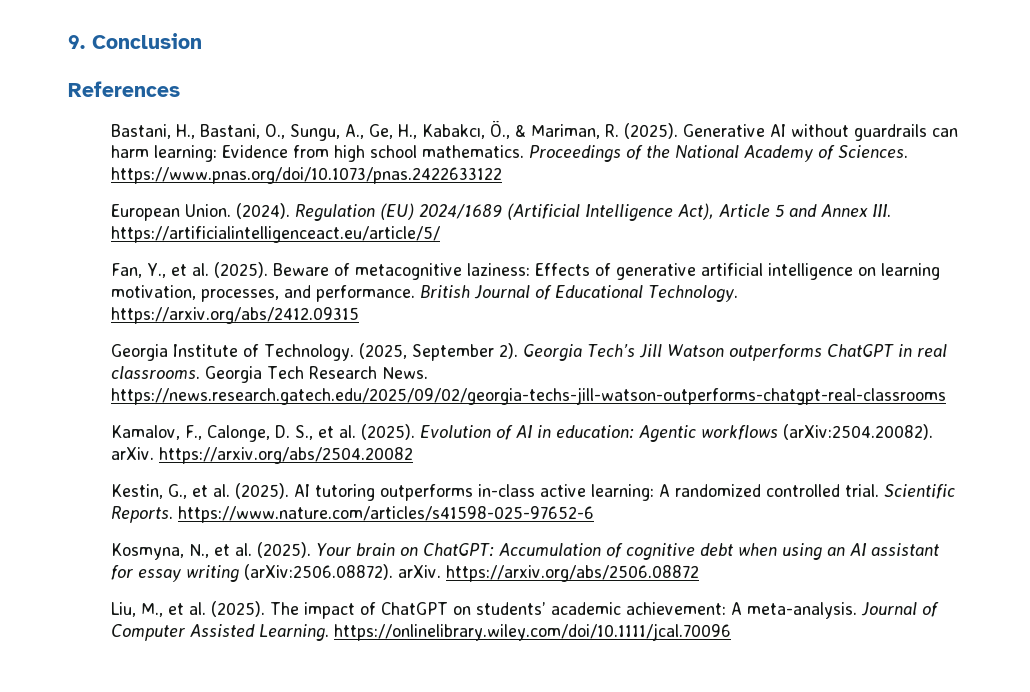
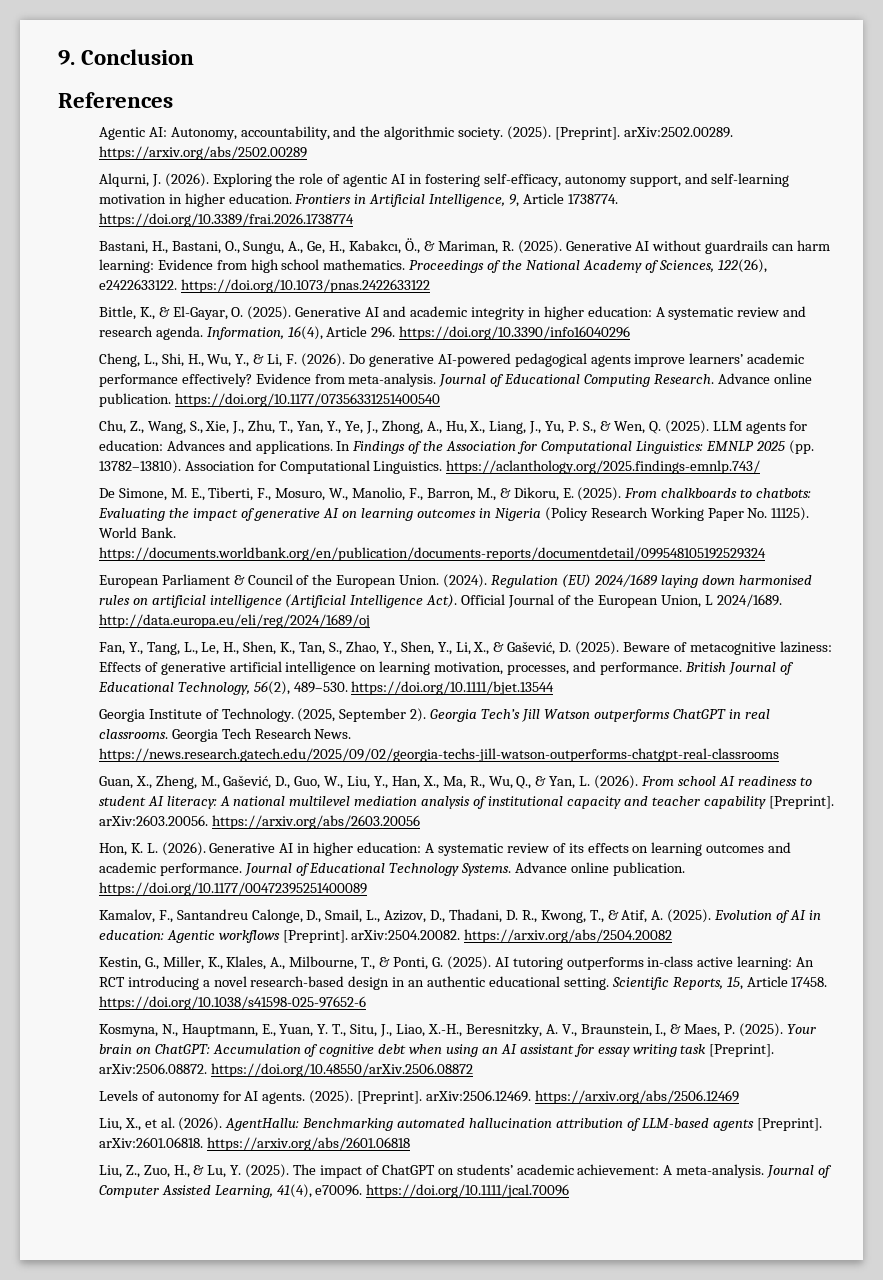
(180, 89) none -> [98,126,733,140] [98,146,307,160] [98,173,790,187] [98,193,618,207] [98,213,354,227] // Agentic AI: Autonomy, accountability, and the algorithmic society. (2025). [Preprint]. arXiv:2502.00289. https://arxiv.org/abs/2502.00289 // Alqurni, J. (2026). Exploring the role of agentic AI in fostering self-efficacy, autonomy support, and self-learning motivation in higher education. Frontiers in Artificial Intelligence, 9, Article 1738774. https://doi.org/10.3389/frai.2026.1738774
[837,145,908,158] [110,167,502,184] Sciences. https://www.pnas.org/doi/10.1073/pnas.2422633122 // -> [658,259,767,273] [98,279,430,293] [98,306,807,320] [98,326,631,340] [98,353,805,367] [98,373,812,387] [98,393,440,407] [98,420,808,434] [98,440,814,454] [98,460,761,474] [98,487,812,501] [97,507,810,521] [98,527,176,538] [98,547,766,561] [98,574,333,588] Sciences, 122(26), e2422633122. https://doi.org/10.1073/pnas.2422633122 // Bittle, K., & El-Gayar, O. (2025). Generative AI and academic integrity in higher education: A systematic review and research agenda. Information, 16(4), Article 296. https://doi.org/10.3390/info16040296 // Cheng, L., Shi, H., Wu, Y., & Li, F. (2026). Do generative AI-powered pedagogical agents improve learners’ academic performance effectively? Evidence from meta-analysis. Journal of Educational Computing Research. Advance online publication. https://doi.org/10.1177/07356331251400540 // Chu, Z., Wang, S., Xie, J., Zhu, T., Yan, Y., Ye, J., Zhong, A., Hu, X., Liang, J., Yu, P. S., & Wen, Q. (2025). LLM agents for education: Advances and applications. In Findings of the Association for Computational Linguistics: EMNLP 2025 (pp. 13782–13810). Association for Computational Linguistics. https://aclanthology.org/2025.findings-emnlp.743/ // De Simone, M. E., Tiberti, F., Mosuro, W., Manolio, F., Barron, M., & Dikoru, E. (2025). From chalkboards to chatbots: Evaluating the impact of generative AI on learning outcomes in Nigeria (Policy Research Working Paper No. 11125). World Bank. https://documents.worldbank.org/en/publication/documents-reports/documentdetail/099548105192529324 // European Parliament & Council of the
[506,203,891,221] [110,226,440,243] [110,263,209,278] (Artificial Intelligence Act), Article 5 and Annex III. https://artificialintelligenceact.eu/article/5/ // Fan, Y., et al. -> [660,575,812,588] [98,594,782,608] [98,614,370,628] [98,641,572,655] laying down harmonised rules on artificial intelligence (Artificial Intelligence Act). Official Journal of the European Union, L 2024/1689. http://data.europa.eu/eli/reg/2024/1689/oj // Fan, Y., Tang, L., Le, H., Shen, K., Tan, S., Zhao, Y., Shen, Y., Li, X., & Gašević, D.
[647,285,738,302] [110,307,359,324] Technology. https://arxiv.org/abs/2412.09315 -> [177,681,555,695] Technology, 56(2), 489–530. https://doi.org/10.1111/bjet.13544
[110,425,356,442] Kamalov, F., Calonge, D. S., et al. -> [98,775,812,789] [98,796,834,809] [98,815,420,829] [98,842,792,856] [98,862,685,876] [98,882,367,896] [98,909,664,923] Guan, X., Zheng, M., Gašević, D., Guo, W., Liu, Y., Han, X., Ma, R., Wu, Q., & Yan, L. (2026). From school AI readiness to student AI literacy: A national multilevel mediation analysis of institutional capacity and teacher capability [Preprint]. arXiv:2603.20056. https://arxiv.org/abs/2603.20056 // Hon, K. L. (2026). Generative AI in higher education: A systematic review of its effects on learning outcomes and academic performance. Journal of Educational Technology Systems. Advance online publication. https://doi.org/10.1177/00472395251400089 // Kamalov, F., Santandreu Calonge, D., Smail, L., Azizov, D., Thadani, D. R., Kwong, T., & Atif, A.
[782,424,933,440] [110,447,154,460] (arXiv:2504.20082). arXiv. -> [282,930,461,943] [Preprint]. arXiv:2504.20082.
[191,484,230,497] et al. -> [162,956,443,970] Miller, K., Klales, A., Milbourne, T., & Ponti, G.
[658,484,955,499] [110,506,594,523] [110,543,252,560] A randomized controlled trial. Scientific Reports. https://www.nature.com/articles/s41598-025-97652-6 // Kosmyna, N., et al. -> [796,957,815,967] [98,976,828,990] [98,996,366,1010] [98,1023,736,1037] An RCT introducing a novel research-based design in an authentic educational setting. Scientific Reports, 15, Article 17458. https://doi.org/10.1038/s41598-025-97652-6 // Kosmyna, N., Hauptmann, E., Yuan, Y. T., Situ, J., Liao, X.-H., Beresnitzky, A. V., Braunstein, I., & Maes, P.
[243,564,699,582] [110,602,206,617] (arXiv:2506.08872). arXiv. https://arxiv.org/abs/2506.08872 // Liu, M., et al. -> [680,1044,775,1057] [98,1063,473,1077] [98,1090,739,1104] [98,1117,822,1131] [98,1137,410,1151] [98,1165,242,1178] task [Preprint]. arXiv:2506.08872. https://doi.org/10.48550/arXiv.2506.08872 // Levels of autonomy for AI agents. (2025). [Preprint]. arXiv:2506.12469. https://arxiv.org/abs/2506.12469 // Liu, X., et al. (2026). AgentHallu: Benchmarking automated hallucination attribution of LLM-based agents [Preprint]. arXiv:2601.06818. https://arxiv.org/abs/2601.06818 // Liu, Z., Zuo, H., & Lu, Y.
[258,623,731,641] Learning. https://onlinelibrary.wiley.com/doi/10.1111/jcal.70096 -> [214,1184,570,1198] Learning, 41(4), e70096. https://doi.org/10.1111/jcal.70096

